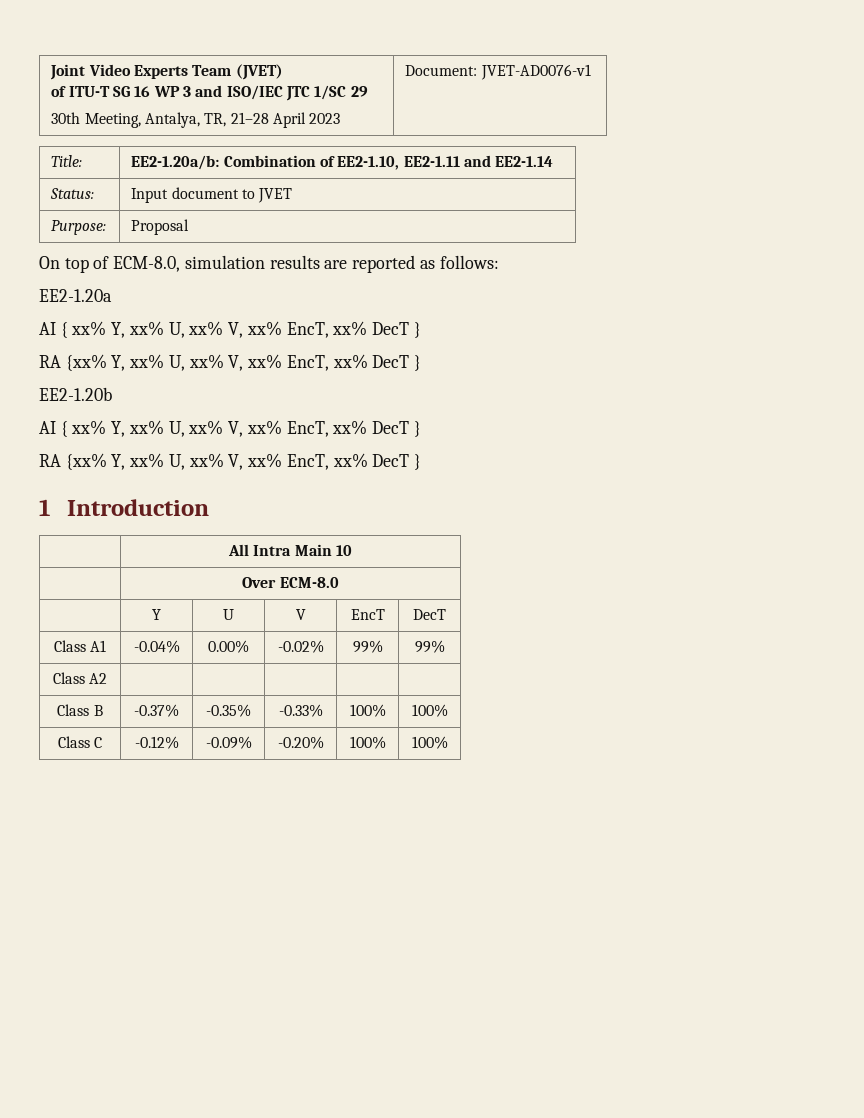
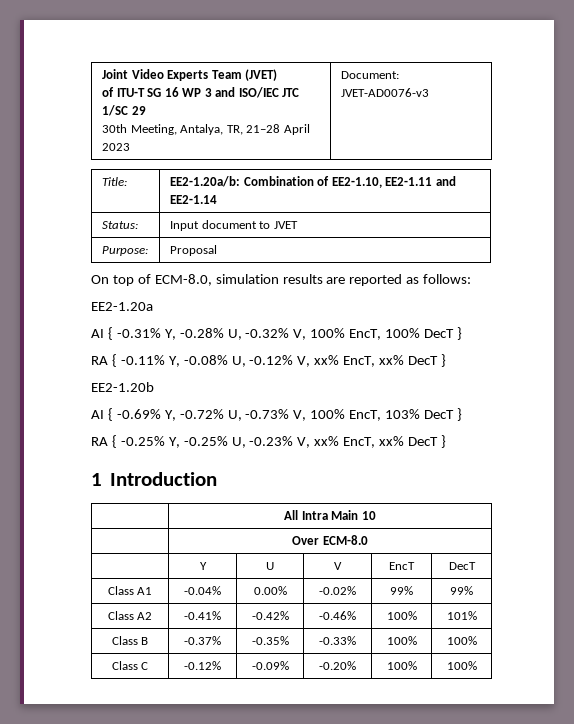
[480,64,591,80] JVET-AD0076-v1 -> [340,88,429,97] JVET-AD0076-v3
[71,321,421,338] [39,354,224,371] xx% Y, xx% U, xx% V, xx% EncT, xx% DecT } // RA {xx% Y, xx% U, xx% -> [116,327,462,340] [91,354,294,367] -0.31% Y, -0.28% U, -0.32% V, 100% EncT, 100% DecT } // RA { -0.11% Y, -0.08% U, -0.12%
[71,420,421,437] [39,453,224,470] xx% Y, xx% U, xx% V, xx% EncT, xx% DecT } // RA {xx% Y, xx% U, xx% -> [116,408,462,421] [91,435,294,448] -0.69% Y, -0.72% U, -0.73% V, 100% EncT, 103% DecT } // RA { -0.25% Y, -0.25% U, -0.23%
(108, 678) | | | | -> [184,611,221,620] [251,611,289,620] [319,611,356,620] [386,611,417,620] [446,611,477,620] -0.41% | -0.42% | -0.46% | 100% | 101%

